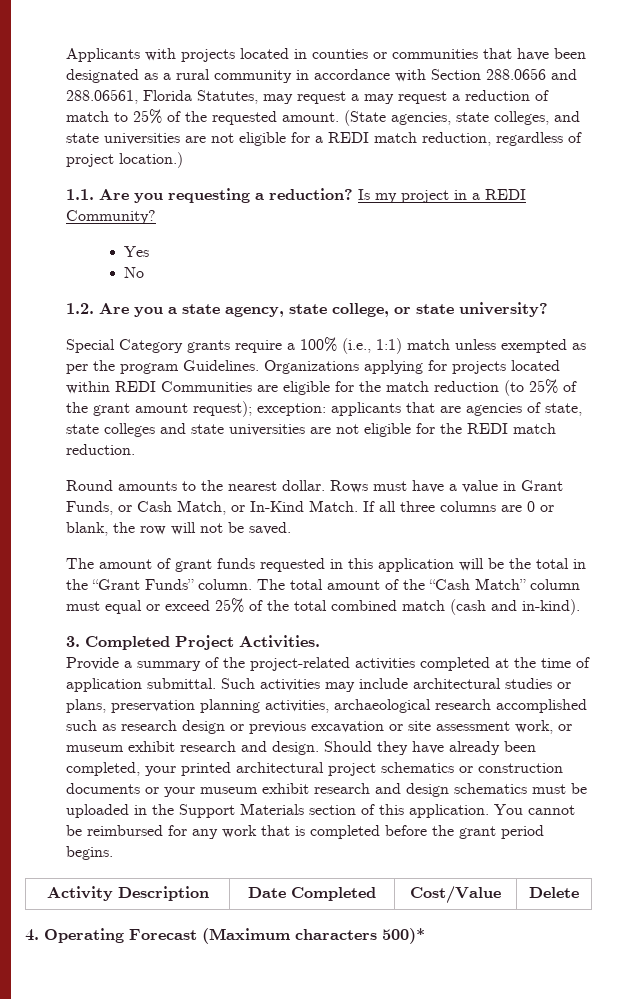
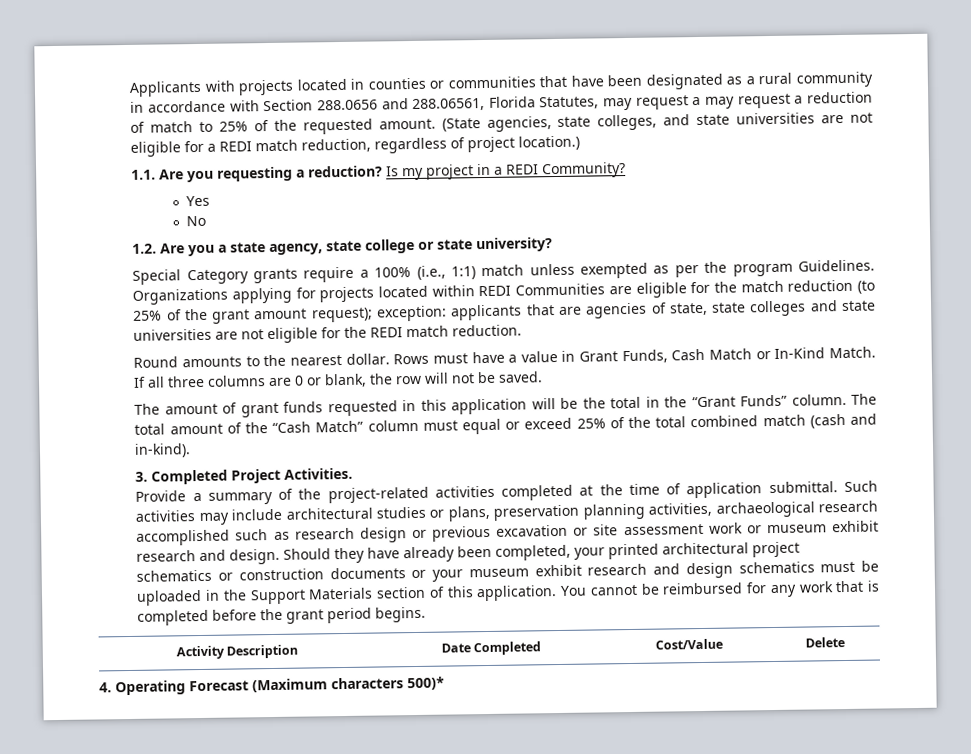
[331,303,389,317] college, -> [365,238,416,254] college
[117,500,226,515] or Cash Match, -> [671,348,753,361] Cash Match
[514,720,553,734] work, -> [708,522,743,534] work

